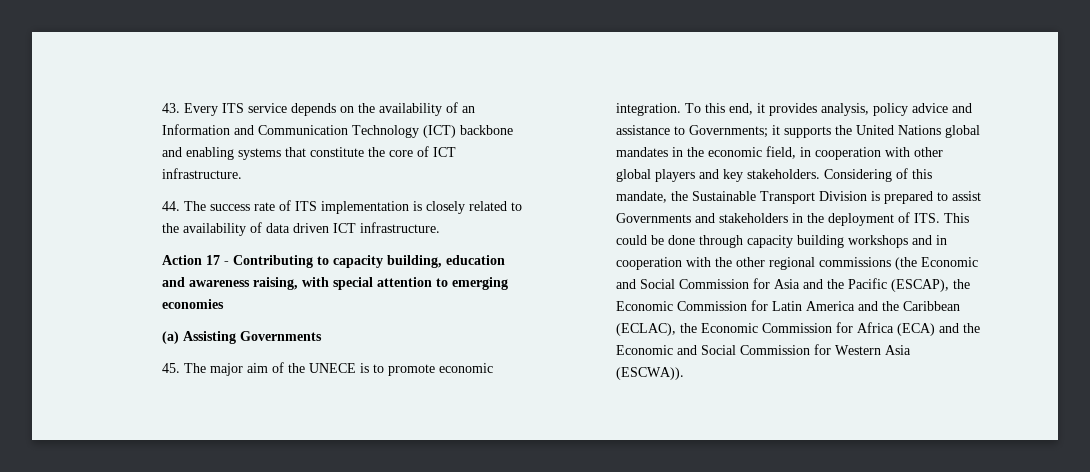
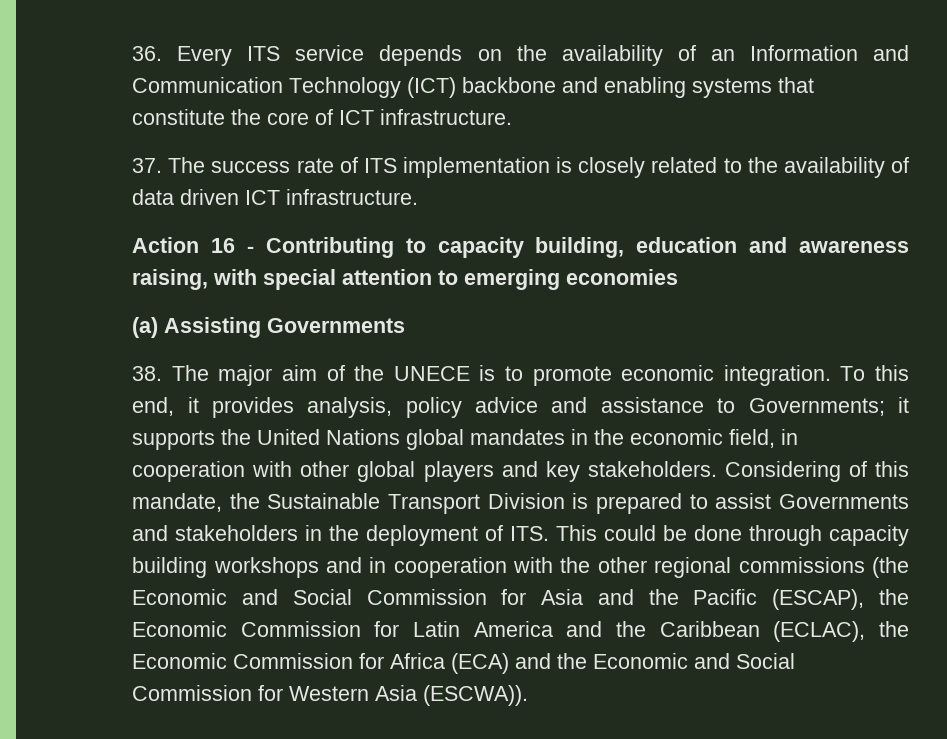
[162,103,181,113] 43. -> [132,46,163,61] 36.
[162,201,181,211] 44. -> [132,158,163,173] 37.
[206,255,221,265] 17 -> [211,238,236,253] 16
[162,363,181,373] 45. -> [132,366,163,381] 38.

